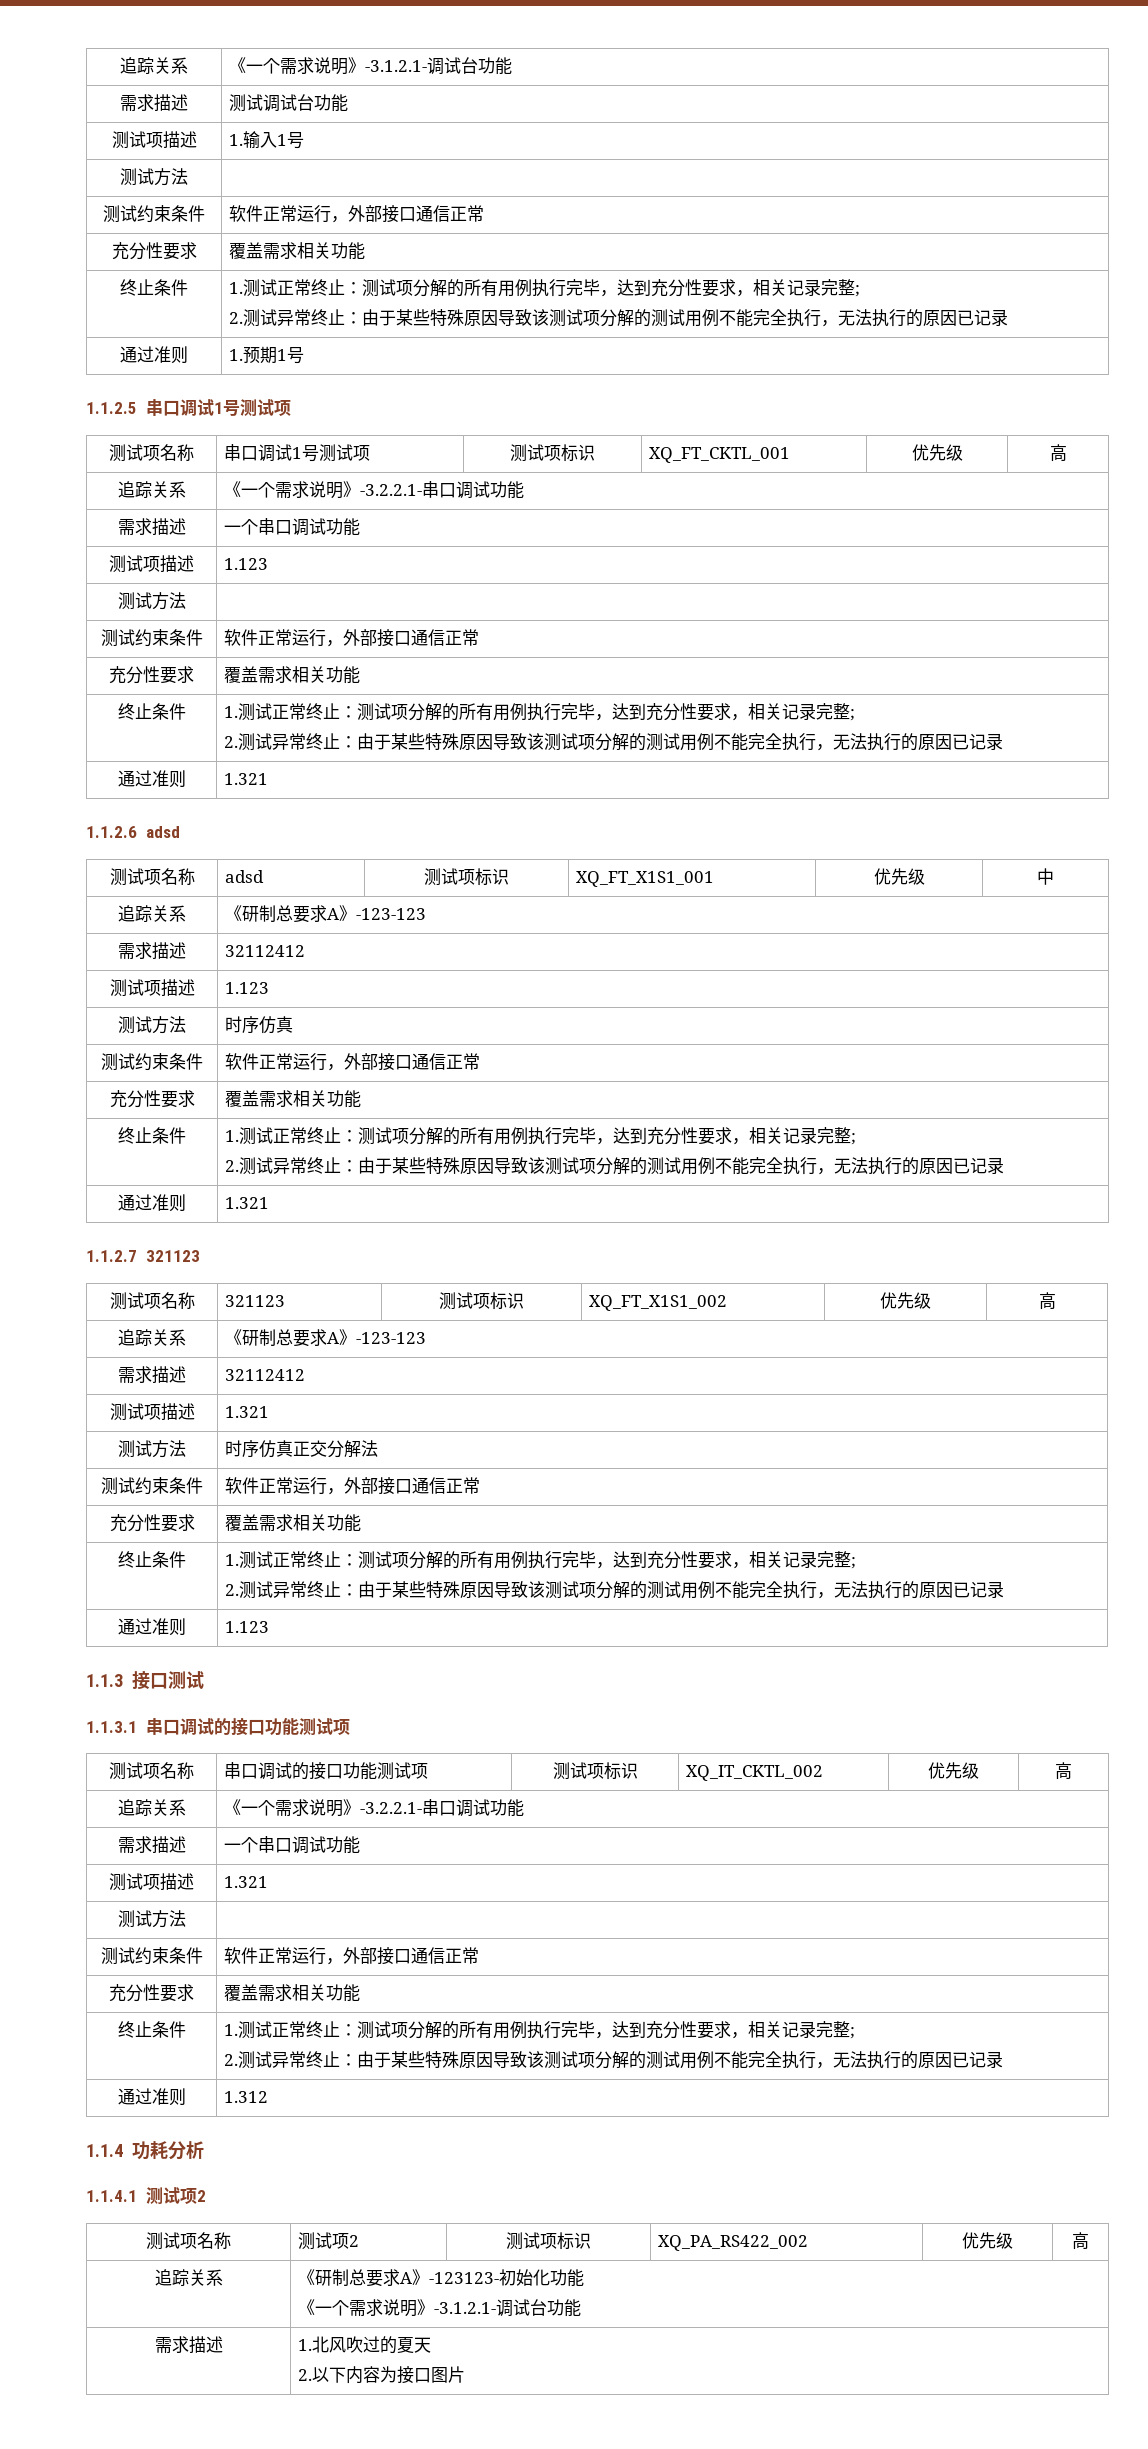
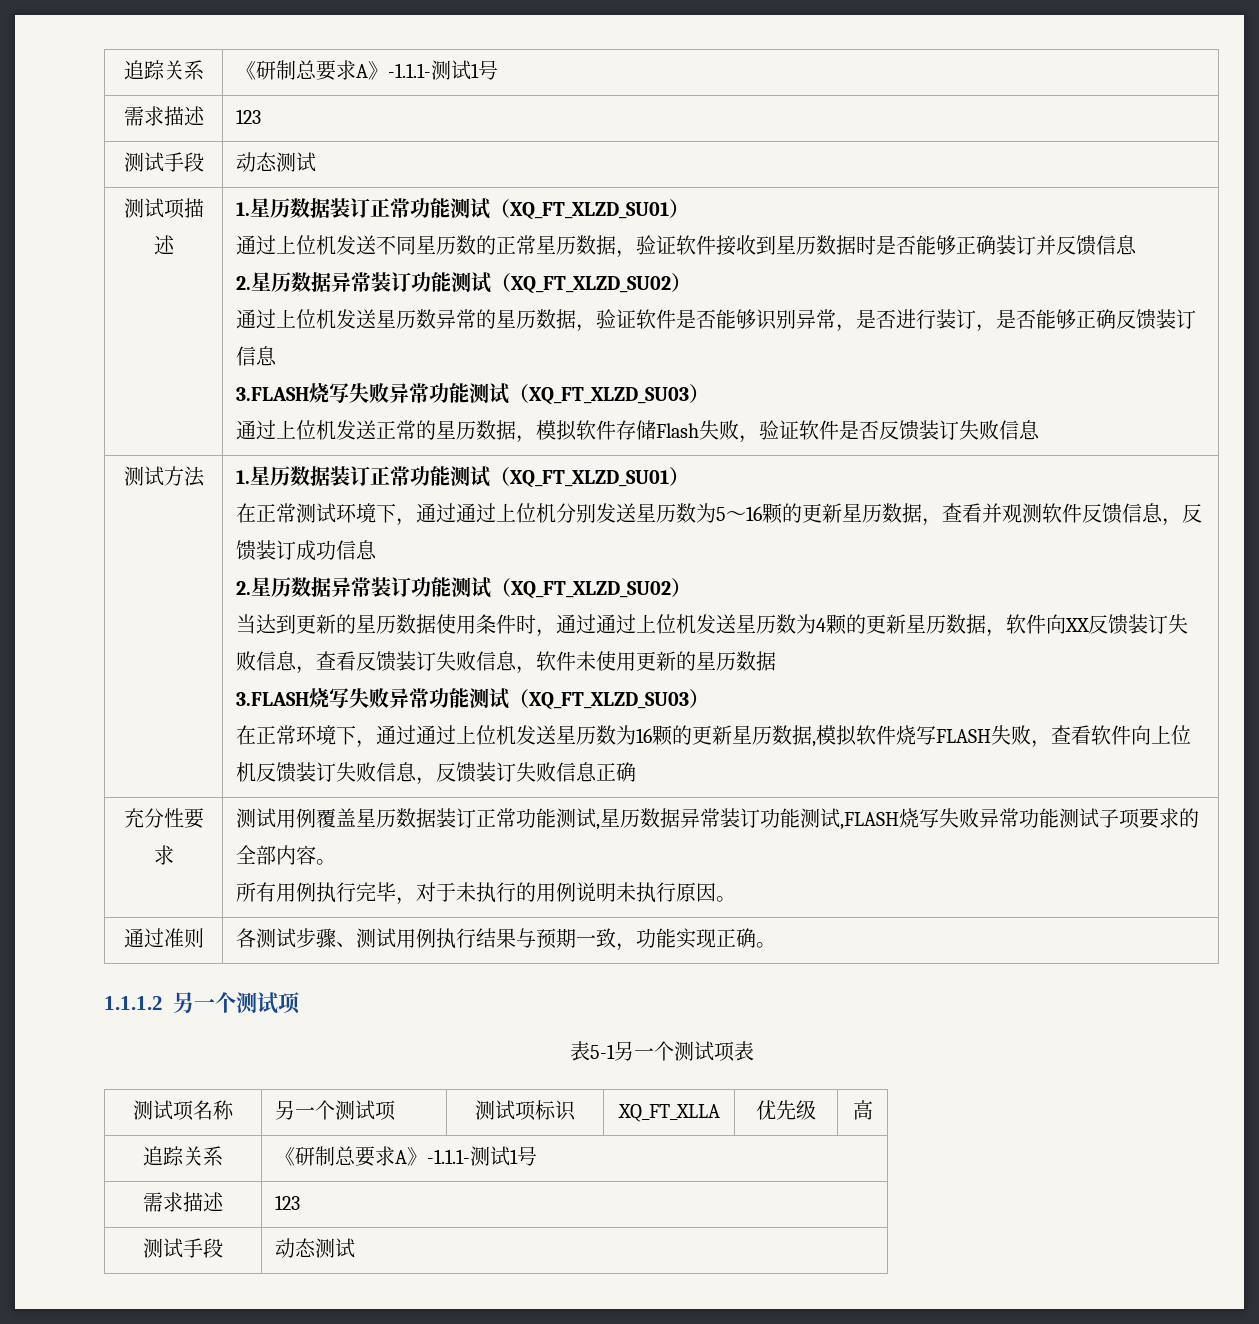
[120,57,188,74] [229,57,513,75] [120,94,188,112] [229,94,349,112] [111,131,197,149] [229,131,305,149] [120,168,188,186] [103,205,205,223] [229,205,485,223] [111,242,197,260] [229,242,366,260] [120,279,188,296] [229,279,861,297] [229,309,1009,327] [120,346,188,364] [229,346,305,364] [86,399,291,416] [109,444,194,462] [224,444,371,462] [510,444,595,462] [649,447,791,463] [911,444,963,461] [1049,444,1067,462] [117,481,186,498] [224,481,525,499] [117,518,186,536] [224,518,361,536] [109,555,194,573] [224,558,269,570] [117,592,186,610] [100,629,203,647] [224,629,480,647] [109,666,194,684] [224,666,361,684] [117,703,186,720] [224,703,856,721] [224,733,1004,751] [117,770,186,788] [224,773,269,785] [86,826,180,838] [109,868,195,886] [225,870,265,883] [424,868,509,886] [576,871,715,887] [873,868,925,885] [1037,868,1054,885] [118,905,186,922] [225,905,427,923] [118,942,186,960] [225,945,306,957] [109,979,195,997] [225,982,270,994] [118,1016,186,1034] [225,1016,294,1034] [101,1053,203,1071] [225,1053,481,1071] [109,1090,195,1108] [225,1090,362,1108] [118,1127,186,1144] [225,1127,857,1145] [225,1157,1005,1175] [118,1194,186,1212] [225,1197,270,1209] [86,1250,200,1262] [109,1292,195,1310] [225,1295,286,1307] [439,1292,524,1310] [589,1295,728,1311] [880,1292,931,1309] [1038,1292,1056,1310] [118,1329,186,1346] [225,1329,427,1347] [118,1366,186,1384] [225,1369,306,1381] [109,1403,195,1421] [225,1406,270,1418] [118,1440,186,1458] [225,1440,379,1458] [101,1477,203,1495] [225,1477,481,1495] [109,1514,195,1532] [225,1514,362,1532] [118,1551,186,1568] [225,1551,857,1569] [225,1581,1005,1599] [118,1618,186,1636] [225,1621,270,1633] [86,1671,204,1690] [86,1717,350,1736] [109,1762,194,1780] [224,1762,429,1780] [552,1762,638,1780] [686,1765,824,1781] [928,1762,979,1779] [1055,1762,1072,1780] [117,1799,186,1816] [224,1799,525,1817] [117,1836,186,1854] [224,1836,361,1854] [109,1873,194,1891] [224,1876,269,1888] [117,1910,186,1928] [100,1947,203,1965] [224,1947,480,1965] [109,1984,194,2002] [224,1984,361,2002] [117,2021,186,2038] [224,2021,856,2039] [224,2051,1004,2069] [117,2088,186,2106] [224,2091,269,2103] [86,2141,204,2160] [86,2187,206,2204] [146,2232,231,2250] [298,2232,360,2250] [506,2232,591,2250] [658,2235,809,2251] [962,2232,1013,2249] [1072,2232,1089,2250] [154,2269,223,2286] [298,2269,585,2287] [298,2299,582,2317] [154,2336,223,2354] [298,2336,432,2354] [298,2366,466,2384] 追踪关系 | 《一个需求说明》-3.1.2.1-调试台功能 // 需求描述 | 测试调试台功能 // 测试项描述 | 1.输入1号 // 测试方法 | // 测试约束条件 | 软件正常运行，外部接口通信正常 // 充分性要求 | 覆盖需求相关功能 // 终止条件 | 1.测试正常终止：测试项分解的所有用例执行完毕，达到充分性要求，相关记录完整; // 2.测试异常终止：由于某些特殊原因导致该测试项分解的测试用例不能完全执行，无法执行的原因已记录 // 通过准则 | 1.预期1号 // 1.1.2.5串口调试1号测试项 // 测试项名称 | 串口调试1号测试项 | 测试项标识 | XQ_FT_CKTL_001 | 优先级 | 高 // 追踪关系 | 《一个需求说明》-3.2.2.1-串口调试功能 // 需求描述 | 一个串口调试功能 // 测试项描述 | 1.123 // 测试方法 | // 测试约束条件 | 软件正常运行，外部接口通信正常 // 充分性要求 | 覆盖需求相关功能 // 终止条件 | 1.测试正常终止：测试项分解的所有用例执行完毕，达到充分性要求，相关记录完整; // 2.测试异常终止：由于某些特殊原因导致该测试项分解的测试用例不能完全执行，无法执行的原因已记录 // 通过准则 | 1.321 // 1.1.2.6 adsd // 测试项名称 | adsd | 测试项标识 | XQ_FT_X1S1_001 | 优先级 | 中 // 追踪关系 | 《研制总要求A》-123-123 // 需求描述 | 32112412 // 测试项描述 | 1.123 // 测试方法 | 时序仿真 // 测试约束条件 | 软件正常运行，外部接口通信正常 // 充分性要求 | 覆盖需求相关功能 // 终止条件 | 1.测试正常终止：测试项分解的所有用例执行完毕，达到充分性要求，相关记录完整; // 2.测试异常终止：由于某些特殊原因导致该测试项分解的测试用例不能完全执行，无法执行的原因已记录 // 通过准则 | 1.321 // 1.1.2.7 321123 // 测试项名称 | 321123 | 测试项标识 | XQ_FT_X1S1_002 | 优先级 | 高 // 追踪关系 | 《研制总要求A》-123-123 // 需求描述 | 32112412 // 测试项描述 | 1.321 // 测试方法 | 时序仿真正交分解法 // 测试约束条件 | 软件正常运行，外部接口通信正常 // 充分性要求 | 覆盖需求相关功能 // 终止条件 | 1.测试正常终止：测试项分解的所有用例执行完毕，达到充分性要求，相关记录完整; // 2.测试异常终止：由于某些特殊原因导致该测试项分解的测试用例不能完全执行，无法执行的原因已记录 // 通过准则 | 1.123 // 1.1.3接口测试 // 1.1.3.1串口调试的接口功能测试项 // 测试项名称 | 串口调试的接口功能测试项 | 测试项标识 | XQ_IT_CKTL_002 | 优先级 | 高 // 追踪关系 | 《一个需求说明》-3.2.2.1-串口调试功能 // 需求描述 | 一个串口调试功能 // 测试项描述 | 1.321 // 测试方法 | // 测试约束条件 | 软件正常运行，外部接口通信正常 // 充分性要求 | 覆盖需求相关功能 // 终止条件 | 1.测试正常终止：测试项分解的所有用例执行完毕，达到充分性要求，相关记录完整; // 2.测试异常终止：由于某些特殊原因导致该测试项分解的测试用例不能完全执行，无法执行的原因已记录 // 通过准则 | 1.312 // 1.1.4功耗分析 // 1.1.4.1测试项2 // 测试项名称 | 测试项2 | 测试项标识 | XQ_PA_RS422_002 | 优先级 | 高 // 追踪关系 | 《研制总要求A》-123123-初始化功能 // 《一个需求说明》-3.1.2.1-调试台功能 // 需求描述 | 1.北风吹过的夏天 // 2.以下内容为接口图片 -> [123,60,204,80] [236,60,499,81] [123,106,205,126] [236,109,262,124] [123,152,204,172] [236,152,317,172] [123,198,204,219] [153,235,175,255] [236,198,690,220] [236,235,1138,258] [236,272,692,294] [236,309,1197,332] [236,346,278,366] [236,383,710,405] [236,420,1041,443] [123,466,205,487] [236,466,690,488] [236,503,1203,526] [236,540,378,561] [236,577,692,599] [236,614,1189,637] [236,651,777,674] [236,688,710,710] [236,725,1192,748] [236,762,637,785] [123,808,204,829] [153,845,174,865] [236,808,1200,830] [236,845,337,865] [236,882,737,905] [123,928,204,948] [236,928,777,951] [104,992,300,1014] [569,1041,754,1062] [133,1100,234,1121] [275,1100,397,1121] [475,1100,576,1121] [617,1104,720,1122] [756,1100,816,1120] [852,1100,873,1120] [143,1146,223,1166] [275,1146,538,1167] [143,1192,224,1212] [275,1195,301,1210] [143,1238,223,1258] [275,1238,356,1258] 追踪关系 | 《研制总要求A》-1.1.1-测试1号 // 需求描述 | 123 // 测试手段 | 动态测试 // 测试项描述 | 1.星历数据装订正常功能测试（XQ_FT_XLZD_SU01） // 通过上位机发送不同星历数的正常星历数据，验证软件接收到星历数据时是否能够正确装订并反馈信息 // 2.星历数据异常装订功能测试（XQ_FT_XLZD_SU02） // 通过上位机发送星历数异常的星历数据，验证软件是否能够识别异常，是否进行装订，是否能够正确反馈装订信息 // 3.FLASH烧写失败异常功能测试（XQ_FT_XLZD_SU03） // 通过上位机发送正常的星历数据，模拟软件存储Flash失败，验证软件是否反馈装订失败信息 // 测试方法 | 1.星历数据装订正常功能测试（XQ_FT_XLZD_SU01） // 在正常测试环境下，通过通过上位机分别发送星历数为5～16颗的更新星历数据，查看并观测软件反馈信息，反馈装订成功信息 // 2.星历数据异常装订功能测试（XQ_FT_XLZD_SU02） // 当达到更新的星历数据使用条件时，通过通过上位机发送星历数为4颗的更新星历数据，软件向XX反馈装订失败信息，查看反馈装订失败信息，软件未使用更新的星历数据 // 3.FLASH烧写失败异常功能测试（XQ_FT_XLZD_SU03） // 在正常环境下，通过通过上位机发送星历数为16颗的更新星历数据,模拟软件烧写FLASH失败，查看软件向上位机反馈装订失败信息，反馈装订失败信息正确 // 充分性要求 | 测试用例覆盖星历数据装订正常功能测试,星历数据异常装订功能测试,FLASH烧写失败异常功能测试子项要求的全部内容。 // 所有用例执行完毕，对于未执行的用例说明未执行原因。 // 通过准则 | 各测试步骤、测试用例执行结果与预期一致，功能实现正确。 // 1.1.1.2另一个测试项 // 表5-1另一个测试项表 // 测试项名称 | 另一个测试项 | 测试项标识 | XQ_FT_XLLA | 优先级 | 高 // 追踪关系 | 《研制总要求A》-1.1.1-测试1号 // 需求描述 | 123 // 测试手段 | 动态测试

